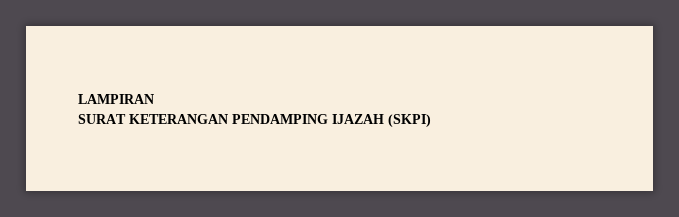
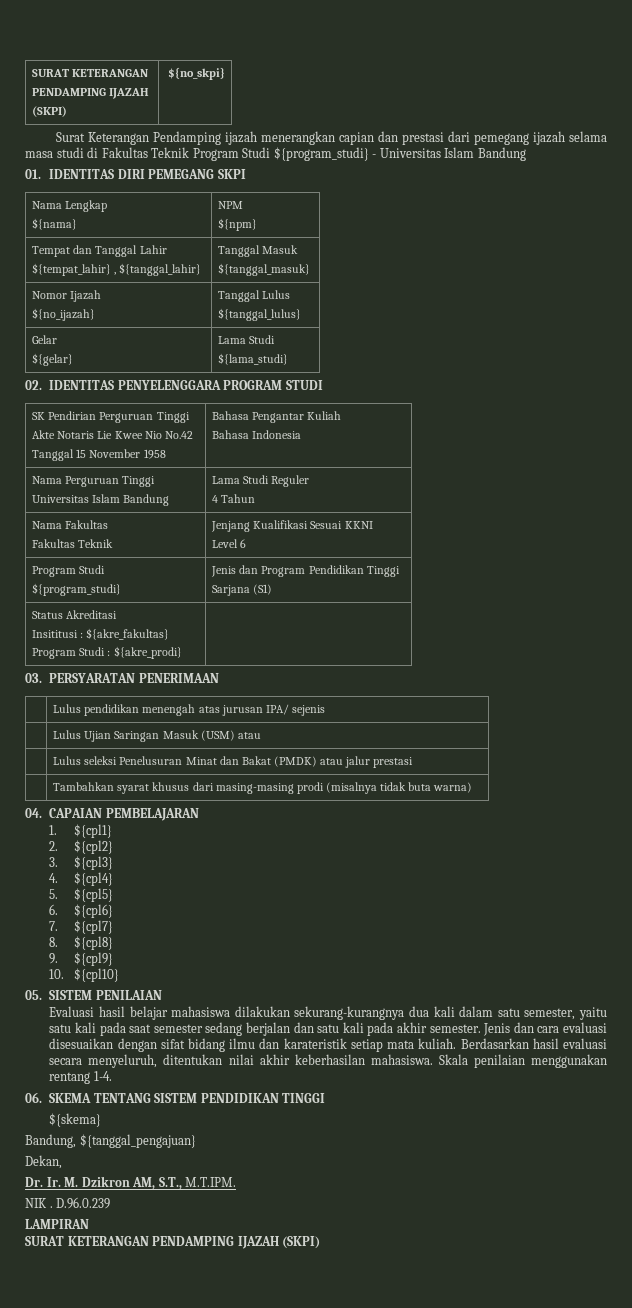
(78, 99) none -> [32,69,149,77] [32,88,150,99] [32,106,68,117] [167,67,225,80] [56,131,607,145] [25,147,526,161] [25,169,246,179] [32,200,108,212] [32,218,78,230] [218,201,244,209] [218,218,258,231] [32,245,167,257] [32,263,202,276] [218,245,299,257] [218,263,311,276] [32,290,102,302] [32,308,96,321] [218,290,291,302] [218,308,302,321] [32,335,58,344] [32,353,74,366] [218,335,276,344] [218,353,289,365] [25,380,323,390] [32,411,190,423] [32,430,193,439] [32,449,166,461] [212,411,342,423] [212,430,302,439] [32,476,156,487] [32,494,170,506] [212,475,310,487] [212,494,256,503] [32,520,109,529] [32,539,114,548] [211,520,373,532] [212,539,247,548] [32,565,106,577] [32,583,122,596] [211,565,400,577] [212,584,273,596] [32,610,118,619] [32,628,170,640] [32,646,182,659] [25,673,219,683] [53,704,325,716] [53,730,261,742] [53,756,414,768] [53,782,473,794] [25,808,199,821] [49,824,112,838] [49,840,113,854] [49,856,113,870] [49,872,113,886] [49,888,113,902] [49,904,113,918] [49,920,113,934] [49,936,113,950] [49,952,113,966] [49,968,119,982] [25,990,162,1000] [49,1006,608,1020] [49,1022,608,1036] [49,1038,607,1052] [49,1054,607,1068] [49,1071,112,1084] [25,1092,326,1103] [49,1113,102,1127] [25,1134,196,1148] [25,1155,62,1169] [25,1176,237,1190] [25,1197,111,1209] SURAT KETERANGAN // PENDAMPING IJAZAH // (SKPI) | ${no_skpi} // Surat Keterangan Pendamping ijazah menerangkan capian dan prestasi dari pemegang ijazah selama masa studi di Fakultas Teknik Program Studi ${program_studi} - Universitas Islam Bandung // 01. IDENTITAS DIRI PEMEGANG SKPI // Nama Lengkap // ${nama} | NPM // ${npm} // Tempat dan Tanggal Lahir // ${tempat_lahir} , ${tanggal_lahir} | Tanggal Masuk // ${tanggal_masuk} // Nomor Ijazah // ${no_ijazah} | Tanggal Lulus // ${tanggal_lulus} // Gelar // ${gelar} | Lama Studi // ${lama_studi} // 02. IDENTITAS PENYELENGGARA PROGRAM STUDI // SK Pendirian Perguruan Tinggi // Akte Notaris Lie Kwee Nio No.42 // Tanggal 15 November 1958 | Bahasa Pengantar Kuliah // Bahasa Indonesia // Nama Perguruan Tinggi // Universitas Islam Bandung | Lama Studi Reguler // 4 Tahun // Nama Fakultas // Fakultas Teknik | Jenjang Kualifikasi Sesuai KKNI // Level 6 // Program Studi // ${program_studi} | Jenis dan Program Pendidikan Tinggi // Sarjana (S1) // Status Akreditasi // Insititusi : ${akre_fakultas} // Program Studi : ${akre_prodi} | // 03. PERSYARATAN PENERIMAAN // | Lulus pendidikan menengah atas jurusan IPA/ sejenis // | Lulus Ujian Saringan Masuk (USM) atau // | Lulus seleksi Penelusuran Minat dan Bakat (PMDK) atau jalur prestasi // | Tambahkan syarat khusus dari masing-masing prodi (misalnya tidak buta warna) // 04. CAPAIAN PEMBELAJARAN // 1. ${cpl1} // 2. ${cpl2} // 3. ${cpl3} // 4. ${cpl4} // 5. ${cpl5} // 6. ${cpl6} // 7. ${cpl7} // 8. ${cpl8} // 9. ${cpl9} // 10. ${cpl10} // 05. SISTEM PENILAIAN // Evaluasi hasil belajar mahasiswa dilakukan sekurang-kurangnya dua kali dalam satu semester, yaitu satu kali pada saat semester sedang berjalan dan satu kali pada akhir semester. Jenis dan cara evaluasi disesuaikan dengan sifat bidang ilmu dan karateristik setiap mata kuliah. Berdasarkan hasil evaluasi secara menyeluruh, ditentukan nilai akhir keberhasilan mahasiswa. Skala penilaian menggunakan rentang 1-4. // 06. SKEMA TENTANG SISTEM PENDIDIKAN TINGGI // ${skema} // Bandung, ${tanggal_pengajuan} // Dekan, // Dr. Ir. M. Dzikron AM, S.T., M.T.IPM. // NIK . D.96.0.239 //

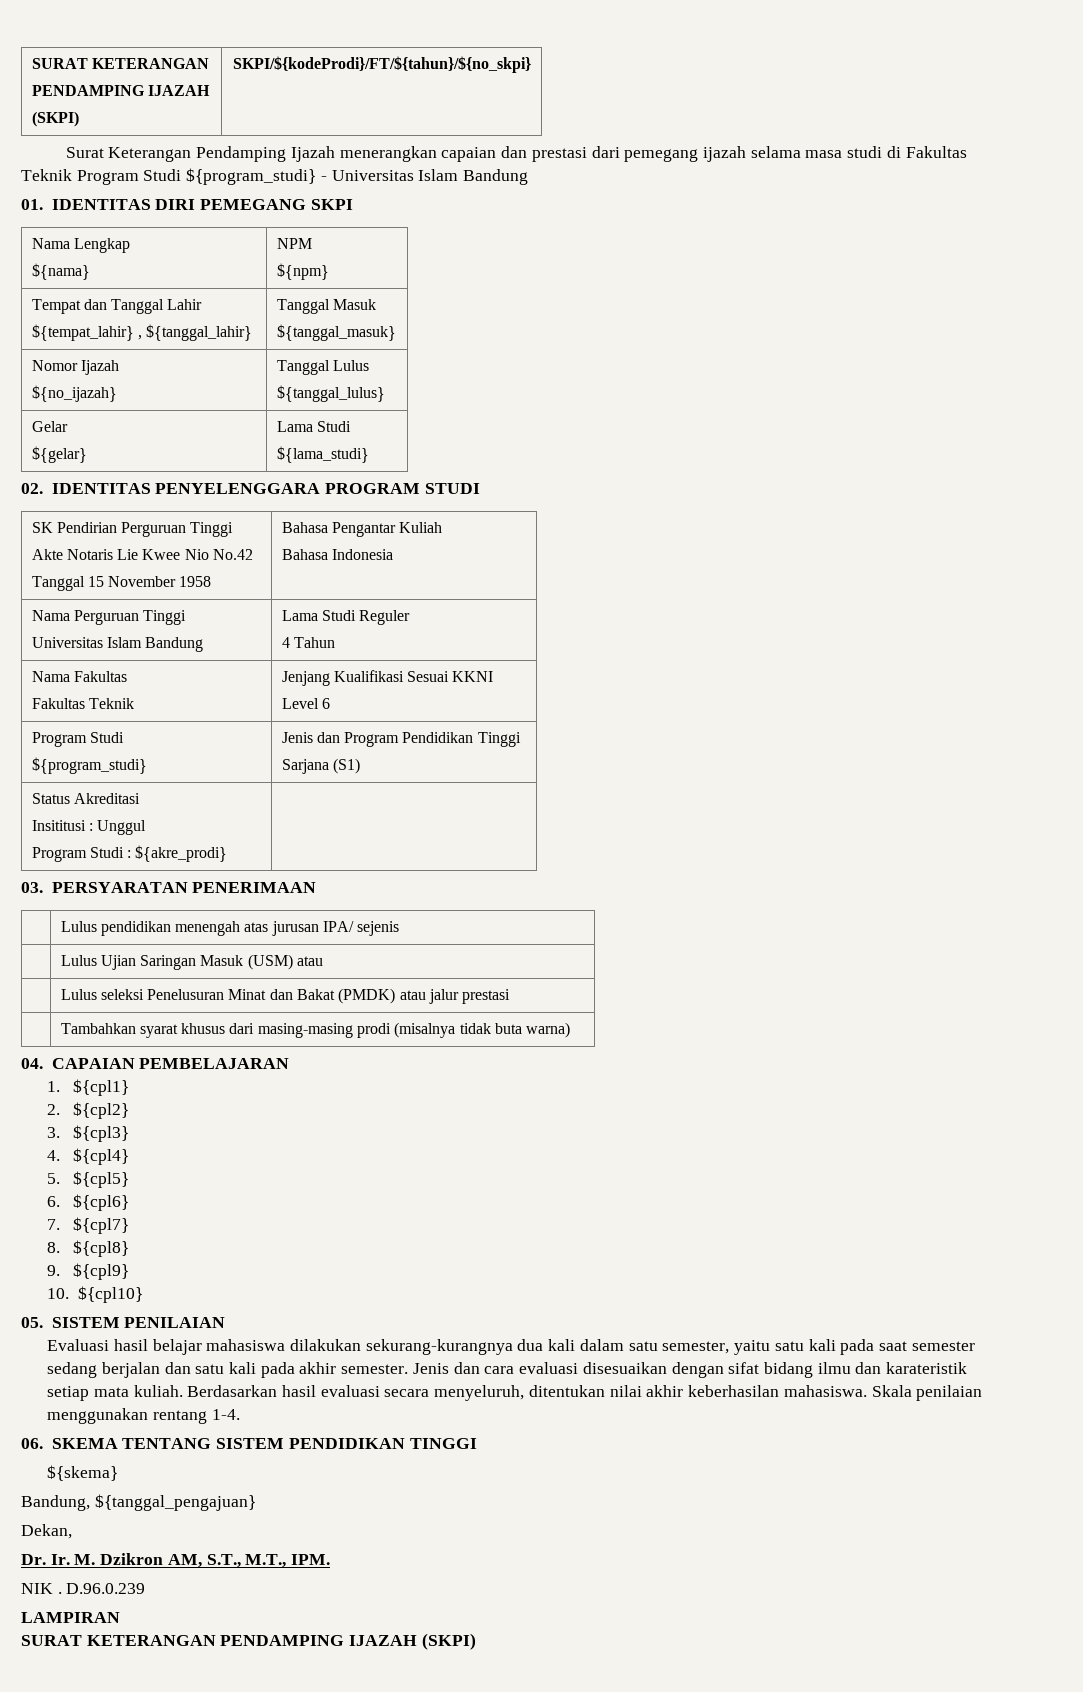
[167,67,225,80] ${no_skpi} -> [233,56,532,73] SKPI/${kodeProdi}/FT/${tahun}/${no_skpi}
[225,131,375,145] ijazah menerangkan capian -> [290,146,497,162] Ijazah menerangkan capaian
[86,628,170,640] ${akre_fakultas} -> [97,820,147,835] Unggul
[185,1177,237,1187] M.T.IPM. -> [245,1554,331,1568] M.T., IPM.

